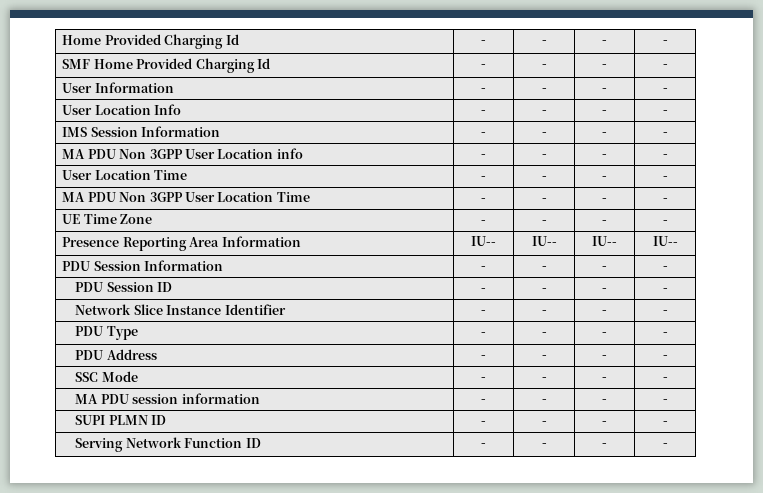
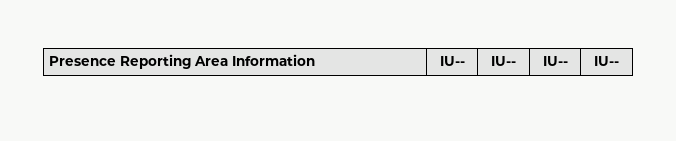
[62,34,239,49] [481,40,486,44] [541,40,547,44] [602,40,607,44] [662,40,668,44] [62,58,270,73] [481,64,486,68] [541,64,547,68] [602,64,607,68] [662,64,668,68] [62,82,174,93] [481,88,486,92] [541,88,547,92] [602,88,607,92] [662,88,668,92] [62,104,182,115] [481,110,486,114] [541,110,547,114] [602,110,607,114] [662,110,668,114] [62,126,221,137] [481,132,486,136] [541,132,547,136] [602,132,607,136] [662,132,668,136] [62,148,303,159] [481,154,486,158] [541,154,547,158] [602,154,607,158] [662,154,668,158] [62,170,188,180] [481,176,486,180] [541,176,547,180] [602,176,607,180] [662,176,668,180] [62,192,310,202] [481,198,486,202] [541,198,547,202] [602,198,607,202] [662,198,668,202] [62,214,153,224] [481,220,486,224] [541,220,547,224] [602,220,607,224] [662,220,668,224] Home Provided Charging Id | - | - | - | - // SMF Home Provided Charging Id | - | - | - | - // User Information | - | - | - | - // User Location Info | - | - | - | - // IMS Session Information | - | - | - | - // MA PDU Non 3GPP User Location info | - | - | - | - // User Location Time | - | - | - | - // MA PDU Non 3GPP User Location Time | - | - | - | - // UE Time Zone | - | - | - | - // -> (48, 61) none
[62,260,224,271] [481,266,486,270] [541,266,547,270] [602,266,607,270] [662,266,668,270] [75,282,173,292] [481,288,486,292] [541,288,547,292] [602,288,607,292] [662,288,668,292] [75,304,286,315] [481,310,486,314] [541,310,547,314] [602,310,607,314] [662,310,668,314] [75,326,138,340] [481,332,486,336] [541,332,547,336] [602,332,607,336] [662,332,668,336] [75,349,157,360] [481,355,486,359] [541,355,547,359] [602,355,607,359] [662,355,668,359] [75,371,138,382] [481,377,486,381] [541,377,547,381] [602,377,607,381] [662,377,668,381] [75,393,260,404] [481,399,486,403] [541,399,547,403] [602,399,607,403] [662,399,668,403] [75,415,167,425] [481,421,486,425] [541,421,547,425] [602,421,607,425] [662,421,668,425] [75,437,261,452] [481,443,486,447] [541,443,547,447] [602,443,607,447] [662,443,668,447] // PDU Session Information | - | - | - | - // PDU Session ID | - | - | - | - // Network Slice Instance Identifier | - | - | - | - // PDU Type | - | - | - | - // PDU Address | - | - | - | - // SSC Mode | - | - | - | - // MA PDU session information | - | - | - | - // SUPI PLMN ID | - | - | - | - // Serving Network Function ID | - | - | - | - -> (619, 61) none

